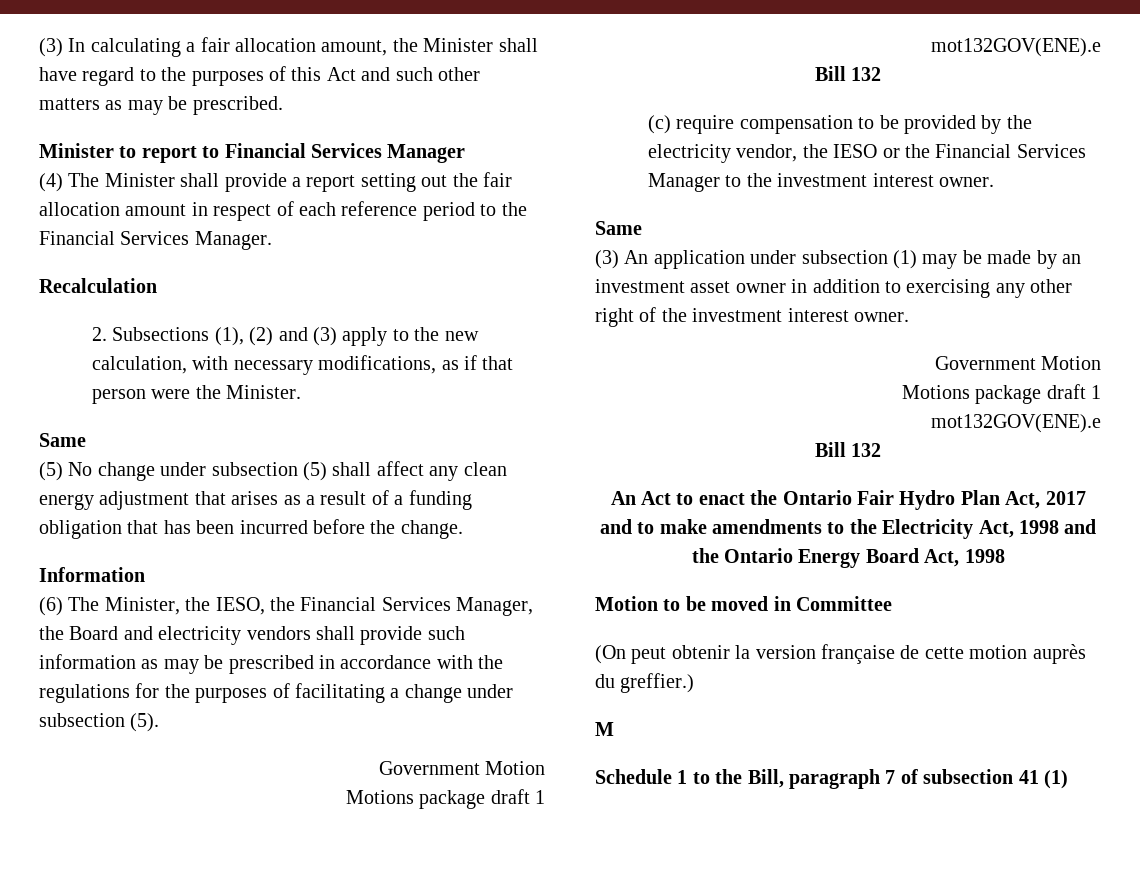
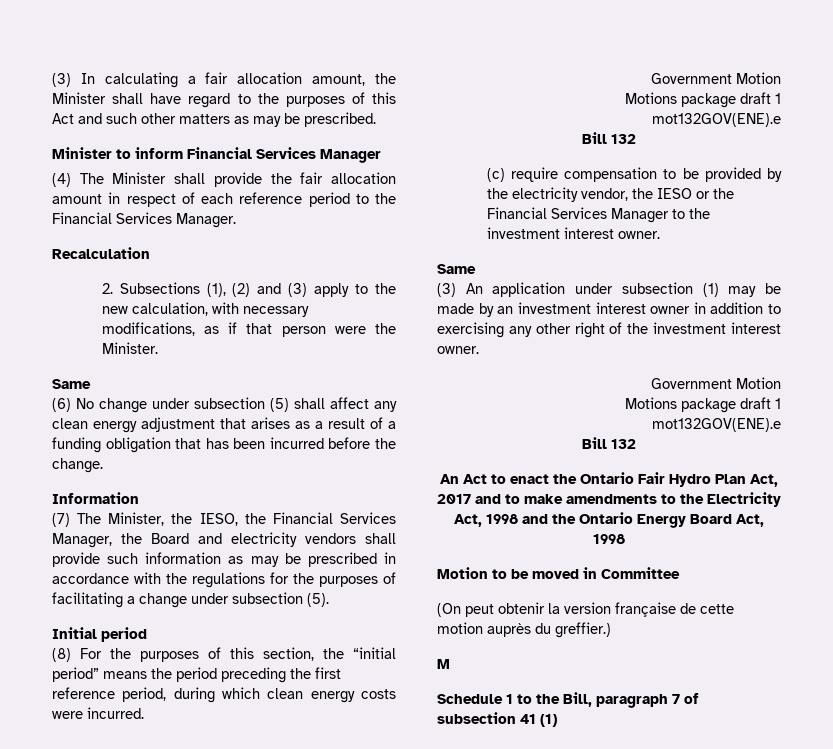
[141,146,220,163] report to -> [135,147,183,159] inform
[292,173,448,192] a report setting out -> (262, 179) none
[39,462,63,481] (5) -> [52,398,71,412] (6)
[39,597,63,616] (6) -> [52,513,70,527] (7)
(160, 722) none -> [52,627,147,642] [52,647,396,662] [52,667,341,683] [52,687,396,703] [52,707,144,719] // Initial period // (8) For the purposes of this section, the “initial period” means the period preceding the first reference period, during which clean energy costs were incurred.
[690,281,731,293] asset -> [595,302,646,314] interest

